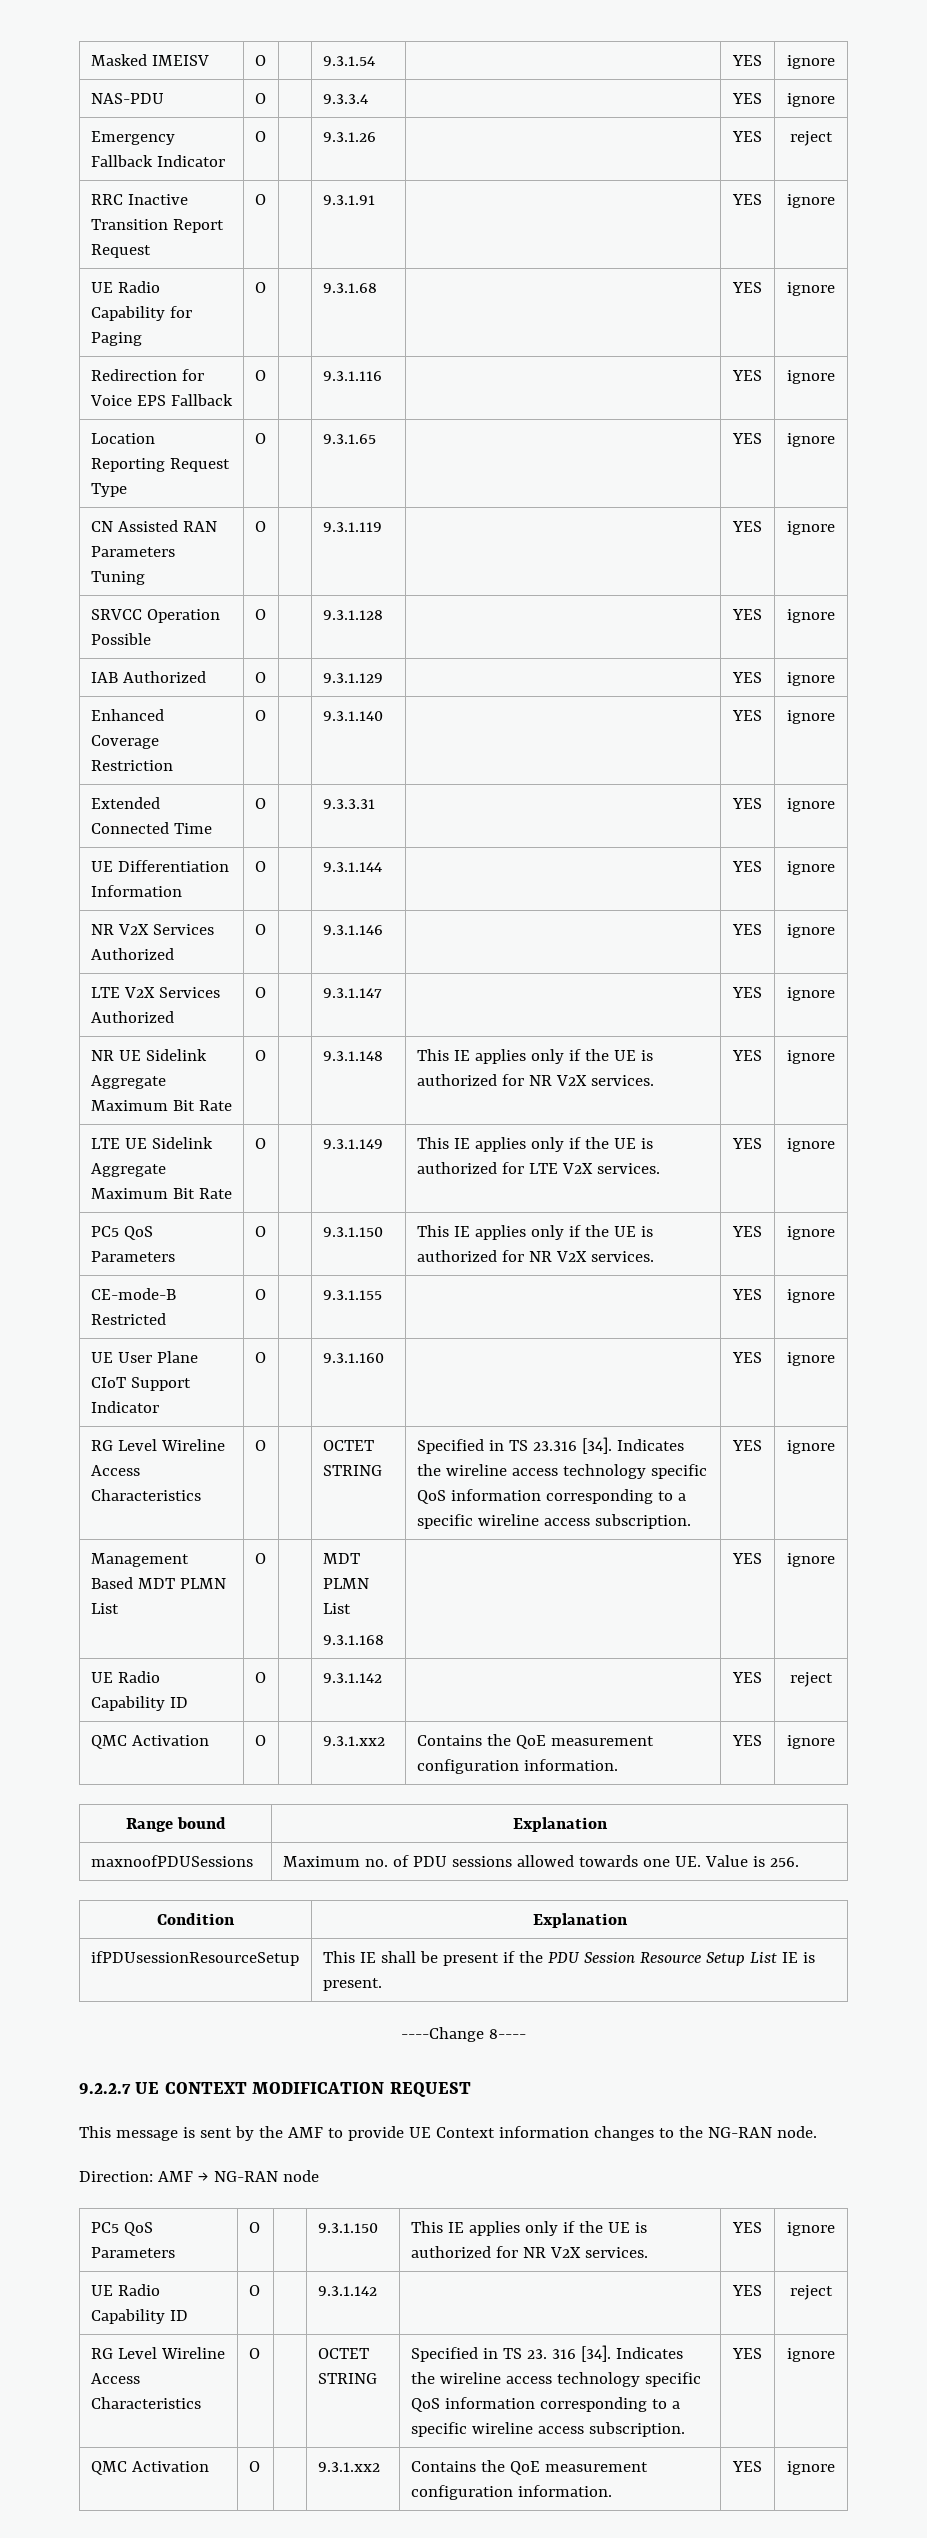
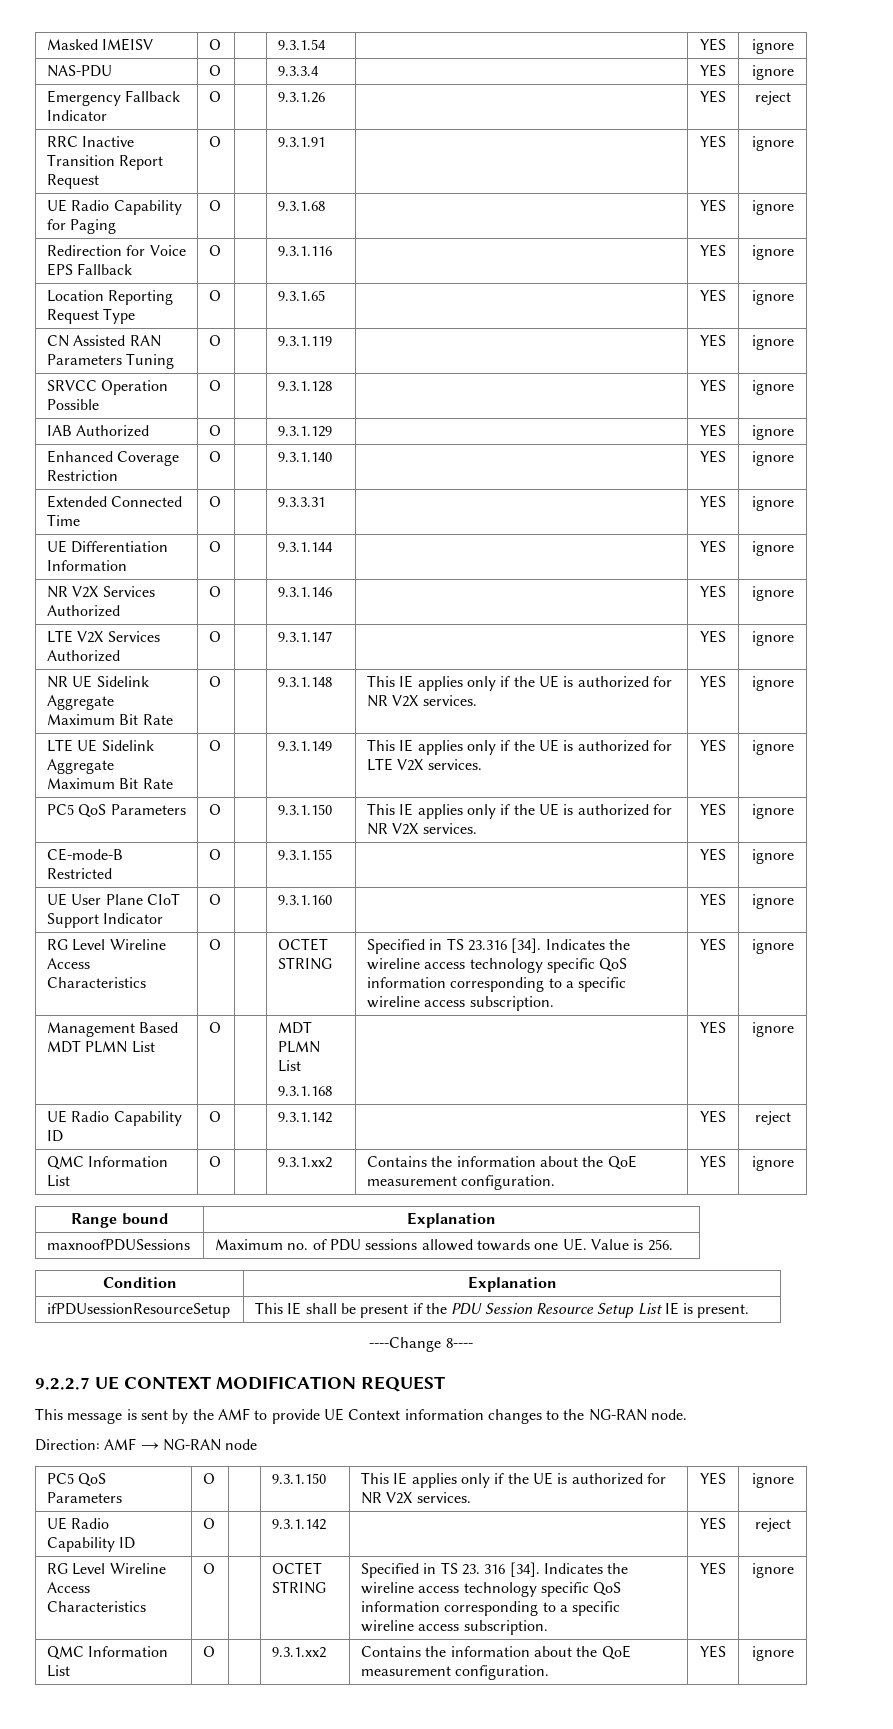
[131,1735,209,1746] [254,1735,266,1746] [322,1736,385,1746] [416,1734,654,1749] [416,1759,618,1774] Activation | O | | 9.3.1.xx2 | Contains the QoE measurement configuration information. -> [88,1156,169,1167] [47,1175,71,1187] [209,1156,222,1167] [278,1157,333,1168] [367,1155,637,1170] [367,1175,556,1190] Information List | O | | 9.3.1.xx2 | Contains the information about the QoE measurement configuration.
[131,2461,209,2472] [248,2461,260,2472] [317,2462,380,2472] [410,2460,648,2475] [410,2485,612,2500] Activation | O | | 9.3.1.xx2 | Contains the QoE measurement configuration information. -> [88,1646,169,1657] [47,1665,71,1677] [203,1646,216,1657] [272,1647,327,1658] [361,1645,631,1660] [361,1665,550,1680] Information List | O | | 9.3.1.xx2 | Contains the information about the QoE measurement configuration.

